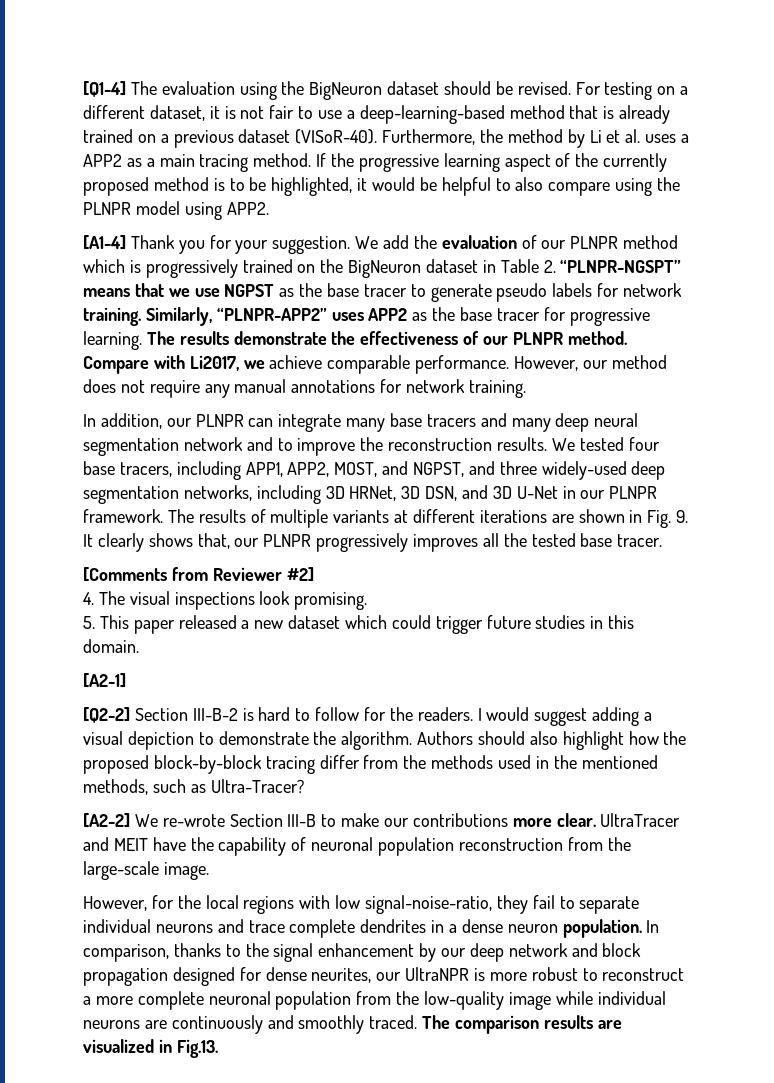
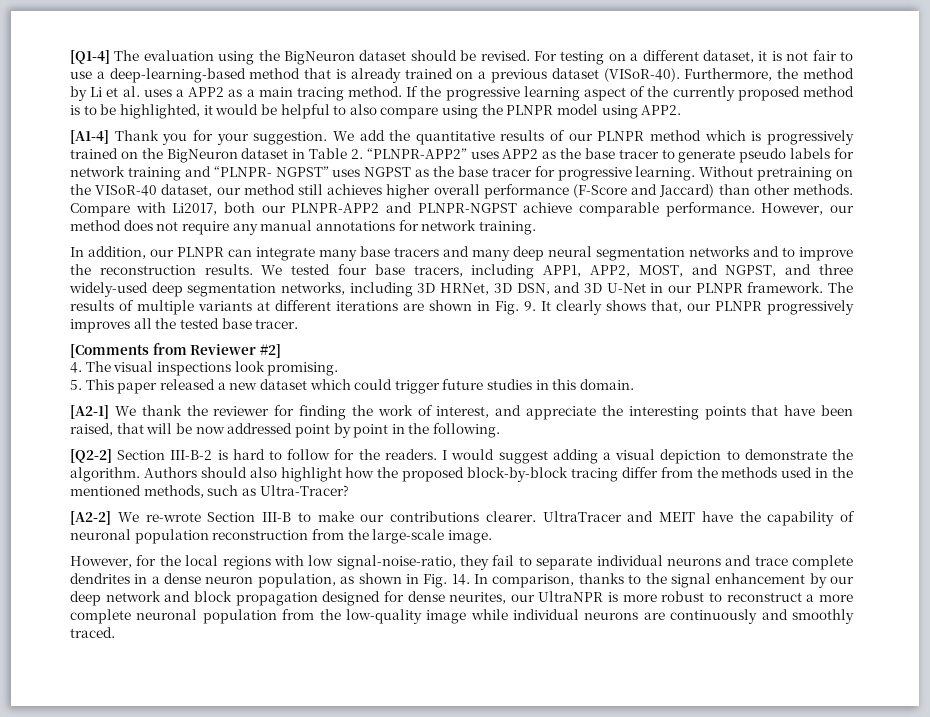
[441,235,517,249] evaluation -> [415,130,545,145] quantitative results
[560,259,682,273] [83,283,275,297] “PLNPR-NGSPT” means that we use NGPST -> [366,148,539,159] “PLNPR-APP2” uses APP2
[83,307,408,326] training. Similarly, “PLNPR-APP2” uses APP2 -> [127,166,412,181] training and “PLNPR- NGPST” uses NGPST
[146,331,627,345] [83,355,265,374] The results demonstrate the effectiveness of our PLNPR method. Compare with Li2017, we -> [699,166,853,181] [70,184,854,199] [70,202,517,217] Without pretraining on the VISoR-40 dataset, our method still achieves higher overall performance (F-Score and Jaccard) than other methods. Compare with Li2017, both our PLNPR-APP2 and PLNPR-NGPST
[183,437,243,451] network -> [689,246,749,257] networks
(126, 680) none -> [114,405,854,420] [70,423,501,438] We thank the reviewer for finding the work of interest, and appreciate the interesting points that have been raised, that will be now addressed point by point in the following.
[512,813,596,827] more clear. -> [485,511,536,522] clearer.
[562,919,642,938] population. -> [257,573,470,588] population, as shown in Fig. 14.
[422,1015,622,1034] [83,1039,218,1058] The comparison results are visualized in Fig.13. -> (115, 632) none

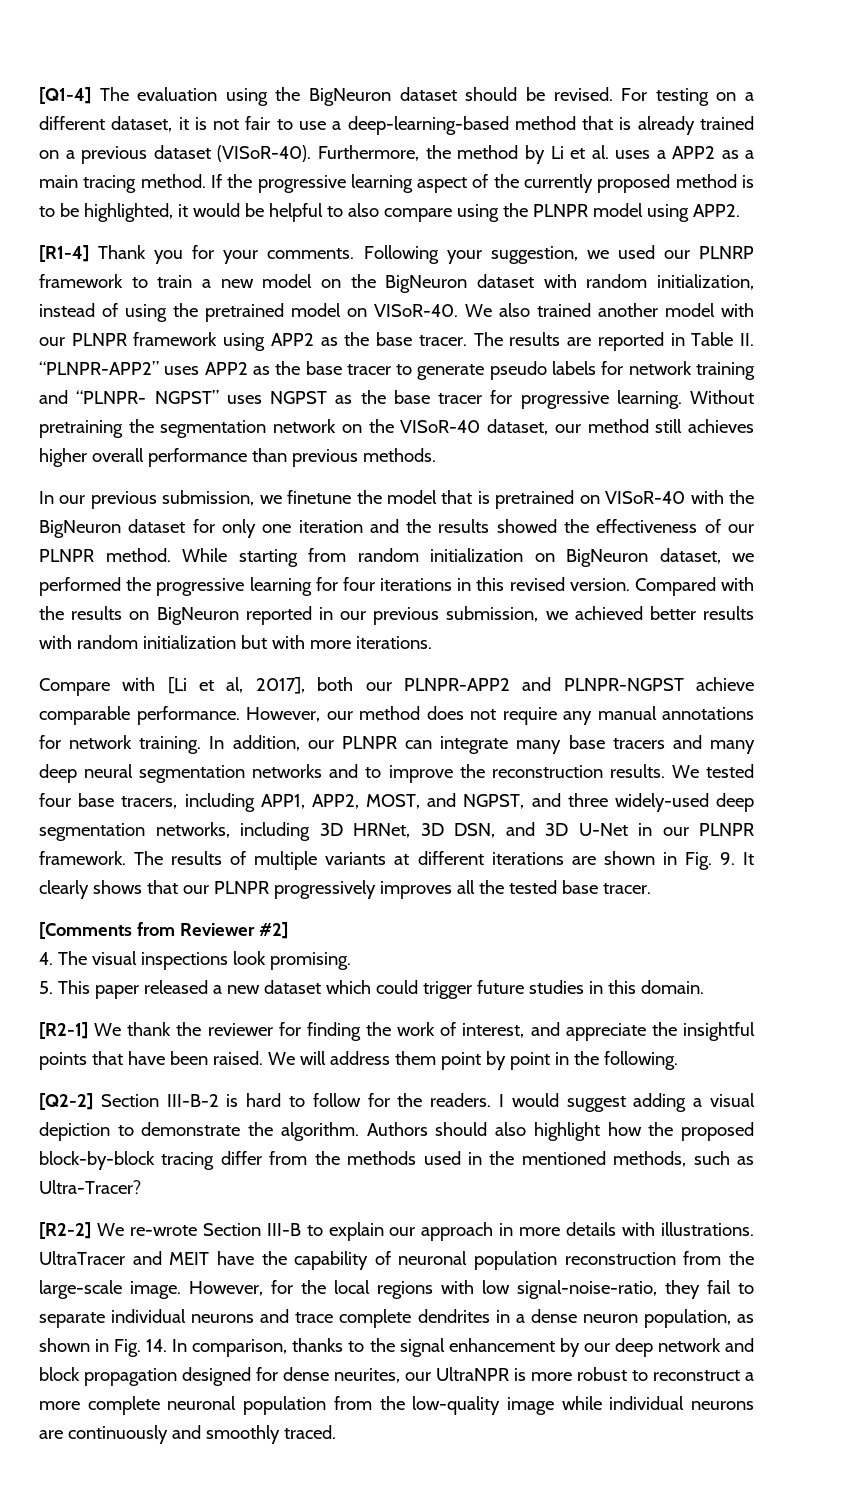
[70,130,109,144] [A1-4] -> [39,245,89,262] [R1-4]
[253,130,854,145] [70,148,289,163] suggestion. We add the quantitative results of our PLNPR method which is progressively trained on the BigNeuron dataset -> [267,245,754,264] [39,274,754,293] [39,303,754,322] [39,332,664,351] comments. Following your suggestion, we used our PLNRP framework to train a new model on the BigNeuron dataset with random initialization, instead of using the pretrained model on VISoR-40. We also trained another model with our PLNPR framework using APP2 as the base tracer. The results are reported
[350,149,363,159] 2. -> [740,333,754,346] II.
(833, 174) none -> [128,419,337,438] the segmentation network
[572,184,854,198] [70,202,218,217] (F-Score and Jaccard) than other methods. Compare with Li2017, -> [251,448,436,467] [39,490,755,509] [39,519,754,538] [39,548,754,567] [39,577,754,596] [39,606,754,625] [39,635,432,649] [39,677,305,696] than previous methods. // In our previous submission, we finetune the model that is pretrained on VISoR-40 with the BigNeuron dataset for only one iteration and the results showed the effectiveness of our PLNPR method. While starting from random initialization on BigNeuron dataset, we performed the progressive learning for four iterations in this revised version. Compared with the results on BigNeuron reported in our previous submission, we achieved better results with random initialization but with more iterations. // Compare with [Li et al, 2017],
(536, 228) // -> (202, 745) none
[651,300,682,313] that, -> [146,880,178,894] that
[70,405,109,419] [A2-1] -> [39,1022,88,1039] [R2-1]
[628,406,699,420] interesting -> [682,1022,755,1041] insightful
[70,423,293,436] raised, that will be now addressed -> [212,1051,436,1065] raised. We will address them
[70,511,111,525] [A2-2] -> [39,1222,91,1239] [R2-2]
[317,511,536,522] make our contributions clearer. -> [328,1222,754,1241] explain our approach in more details with illustrations.
(492, 537) // -> (181, 1290) none

